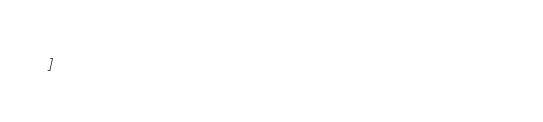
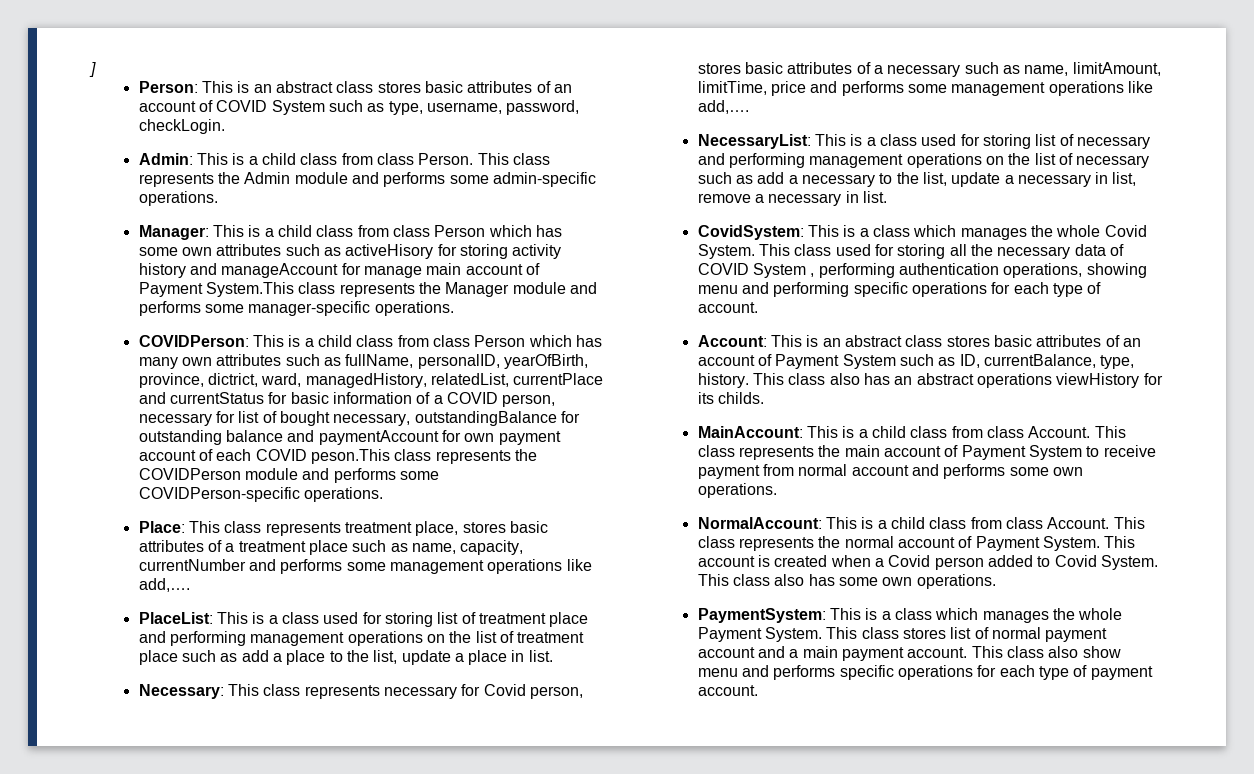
(53, 64) none -> [138,81,572,93] [138,100,580,115] [138,119,225,134] [138,153,550,165] [138,172,596,187] [138,191,218,206] [138,225,562,240] [138,244,562,259] [138,263,540,278] [138,282,597,297] [138,301,454,316] [138,335,602,347] [138,354,588,369] [138,373,604,388] [138,392,556,407] [138,411,580,426] [138,430,561,445] [138,449,537,464] [138,468,439,483] [138,487,383,502] [138,521,548,536] [138,540,524,555] [138,559,592,574] [138,578,190,592] [138,612,589,627] [138,631,585,646] [138,650,553,665] [138,684,583,699] [697,62,1161,77] [697,81,1153,96] [697,100,749,114] [697,134,1150,149] [697,153,1150,168] [697,172,1137,187] [697,191,887,206] [697,225,1147,240] [697,244,1124,259] [697,263,1147,278] [697,282,1102,297] [697,302,758,313] [697,335,1141,347] [697,354,1135,369] [697,373,1163,388] [697,392,764,404] [697,426,1126,438] [697,445,1156,460] [697,464,1083,479] [697,483,777,498] [697,517,1145,529] [697,536,1136,551] [697,555,1158,570] [697,574,996,589] [697,608,1123,623] [697,627,1108,642] [697,646,1121,661] [697,665,1153,680] [697,685,758,696] // Person: This is an abstract class stores basic attributes of an account of COVID System such as type, username, password, checkLogin. // Admin: This is a child class from class Person. This class represents the Admin module and performs some admin-specific operations. // Manager: This is a child class from class Person which has some own attributes such as activeHisory for storing activity history and manageAccount for manage main account of Payment System.This class represents the Manager module and performs some manager-specific operations. // COVIDPerson: This is a child class from class Person which has many own attributes such as fullName, personalID, yearOfBirth, province, dictrict, ward, managedHistory, relatedList, currentPlace and currentStatus for basic information of a COVID person, necessary for list of bought necessary, outstandingBalance for outstanding balance and paymentAccount for own payment account of each COVID peson.This class represents the COVIDPerson module and performs some COVIDPerson-specific operations. // Place: This class represents treatment place, stores basic attributes of a treatment place such as name, capacity, currentNumber and performs some management operations like add,…. // PlaceList: This is a class used for storing list of treatment place and performing management operations on the list of treatment place such as add a place to the list, update a place in list. // Necessary: This class represents necessary for Covid person, stores basic attributes of a necessary such as name, limitAmount, limitTime, price and performs some management operations like add,…. // NecessaryList: This is a class used for storing list of necessary and performing management operations on the list of necessary such as add a necessary to the list, update a necessary in list, remove a necessary in list. // CovidSystem: This is a class which manages the whole Covid System. This class used for storing all the necessary data of COVID System , performing authentication operations, showing menu and performing specific operations for each type of account. // Account: This is an abstract class stores basic attributes of an account of Payment System such as ID, currentBalance, type, history. This class also has an abstract operations viewHistory for its childs. // MainAccount: This is a child class from class Account. This class represents the main account of Payment System to receive payment from normal account and performs some own operations. // NormalAccount: This is a child class from class Account. This class represents the normal account of Payment System. This account is created when a Covid person added to Covid System. This class also has some own operations. // PaymentSystem: This is a class which manages the whole Payment System. This class stores list of normal payment account and a main payment account. This class also show menu and performs specific operations for each type of payment account.

